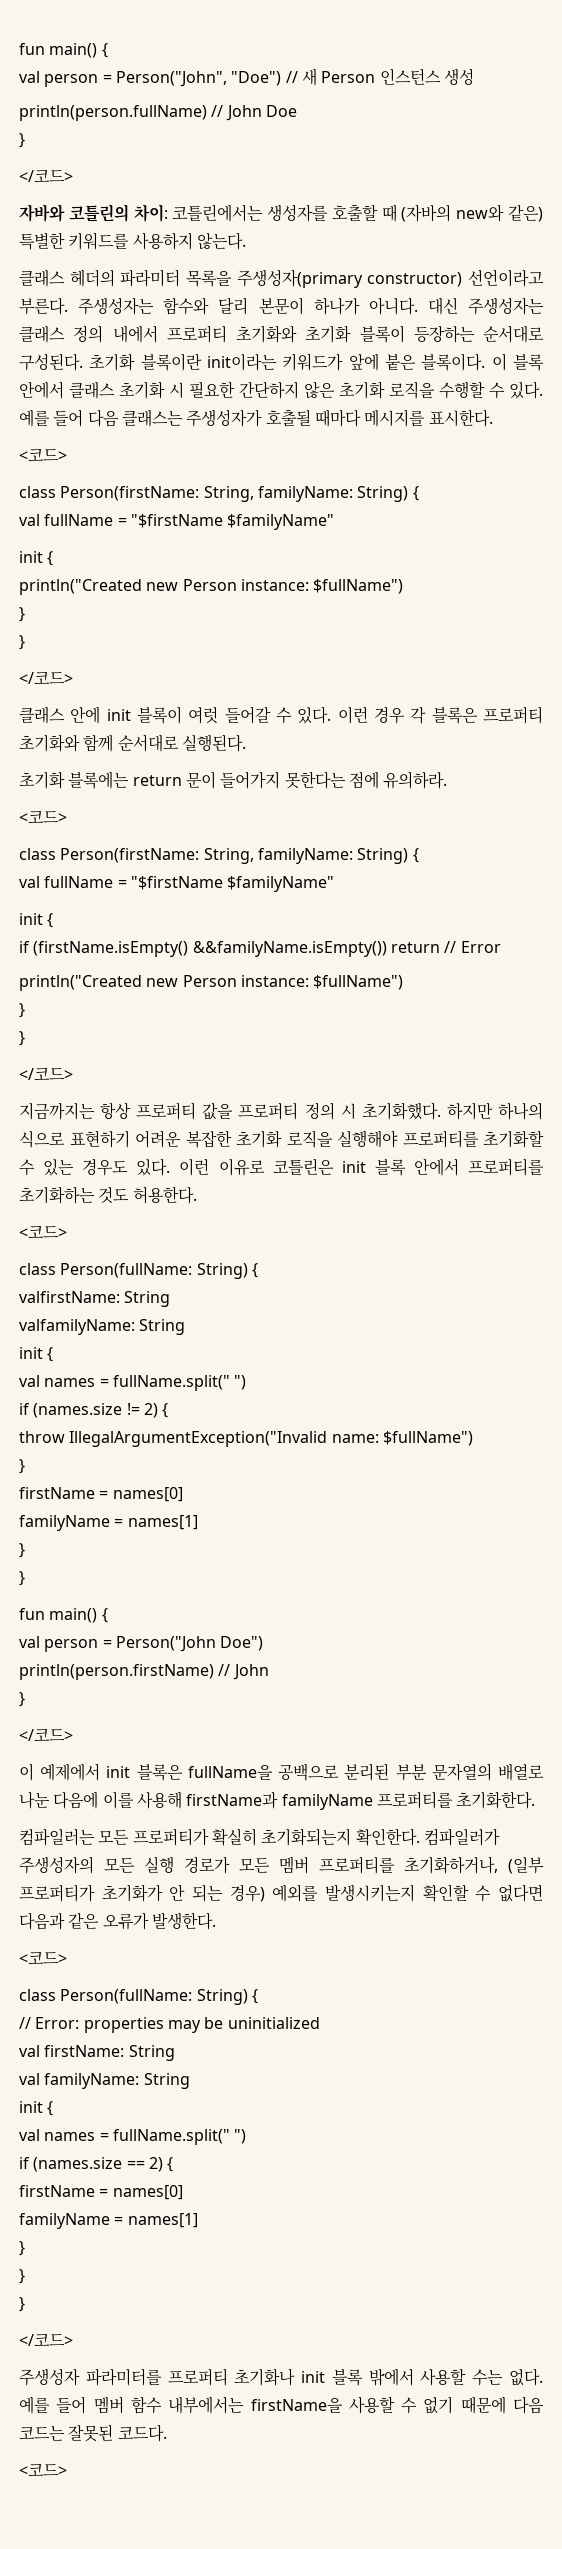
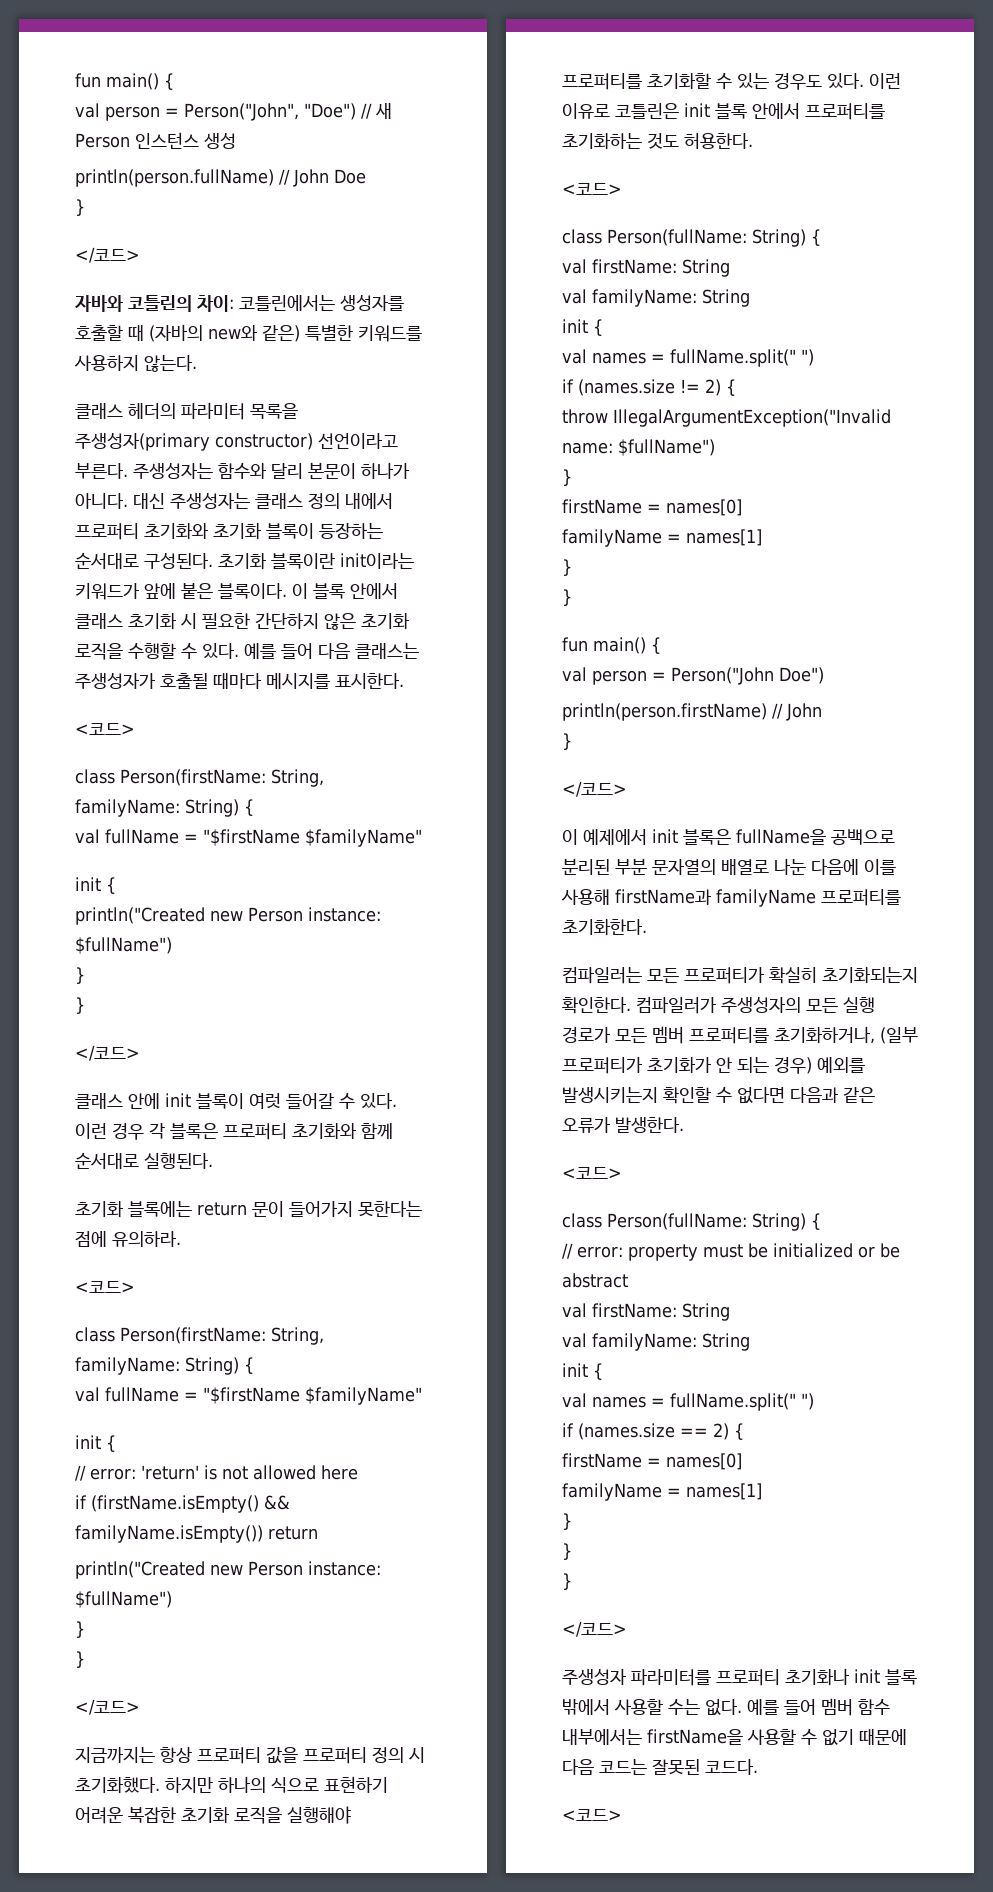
(54, 920) none -> [75,1465,358,1481] // // error: 'return' is not allowed here
[192,941,501,957] &&familyName.isEmpty()) return // Error -> [264,1495,290,1510] [75,1525,318,1543] && familyName.isEmpty()) return
[19,1291,171,1307] [19,1319,135,1335] valfirstName: String // valfamilyName: -> [562,259,730,277] [562,289,697,307] val firstName: String // val familyName:
[35,2017,320,2033] Error: properties may be uninitialized -> [577,1243,900,1261] [562,1273,628,1288] error: property must be initialized or be abstract

